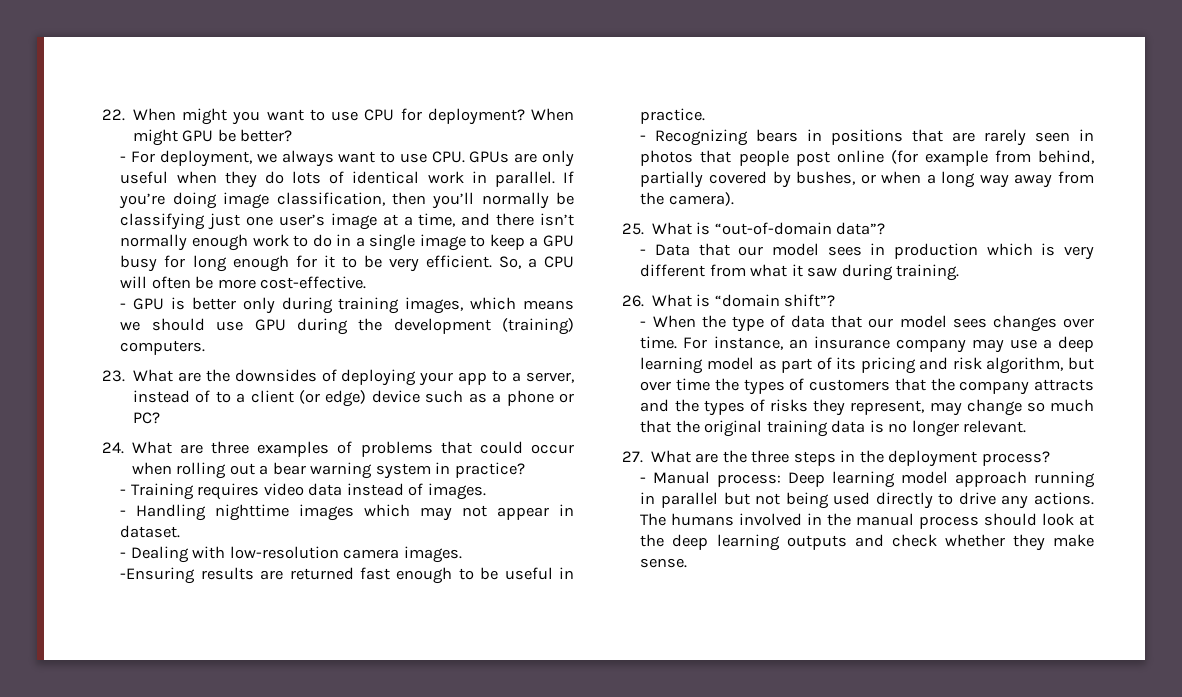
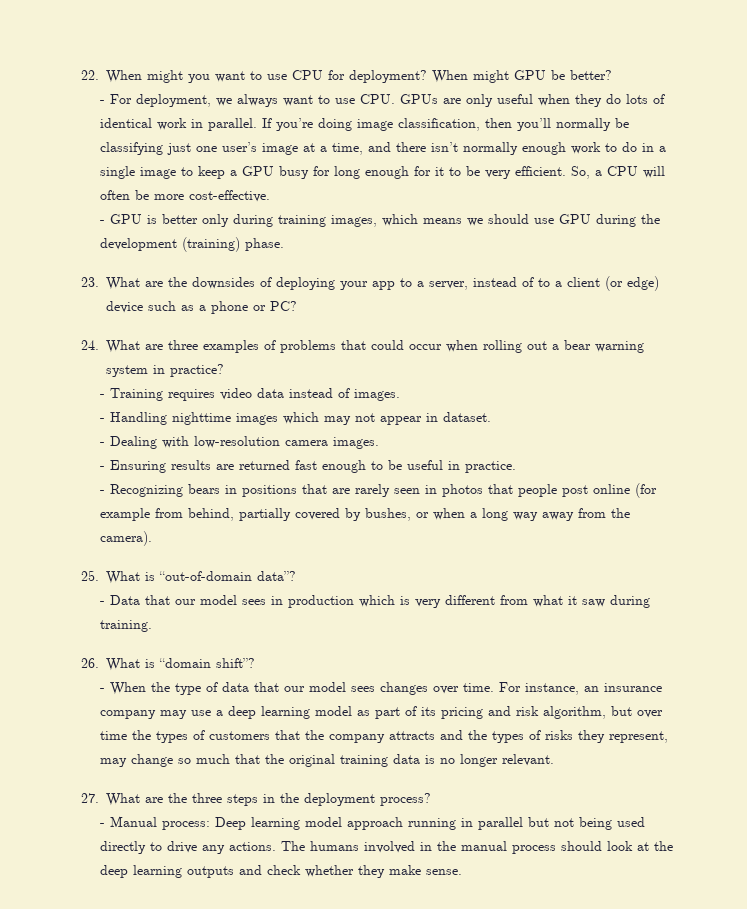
[120,340,206,355] computers. -> [244,238,284,251] phase.
[120,567,196,584] -Ensuring -> [99,460,166,473] - Ensuring

